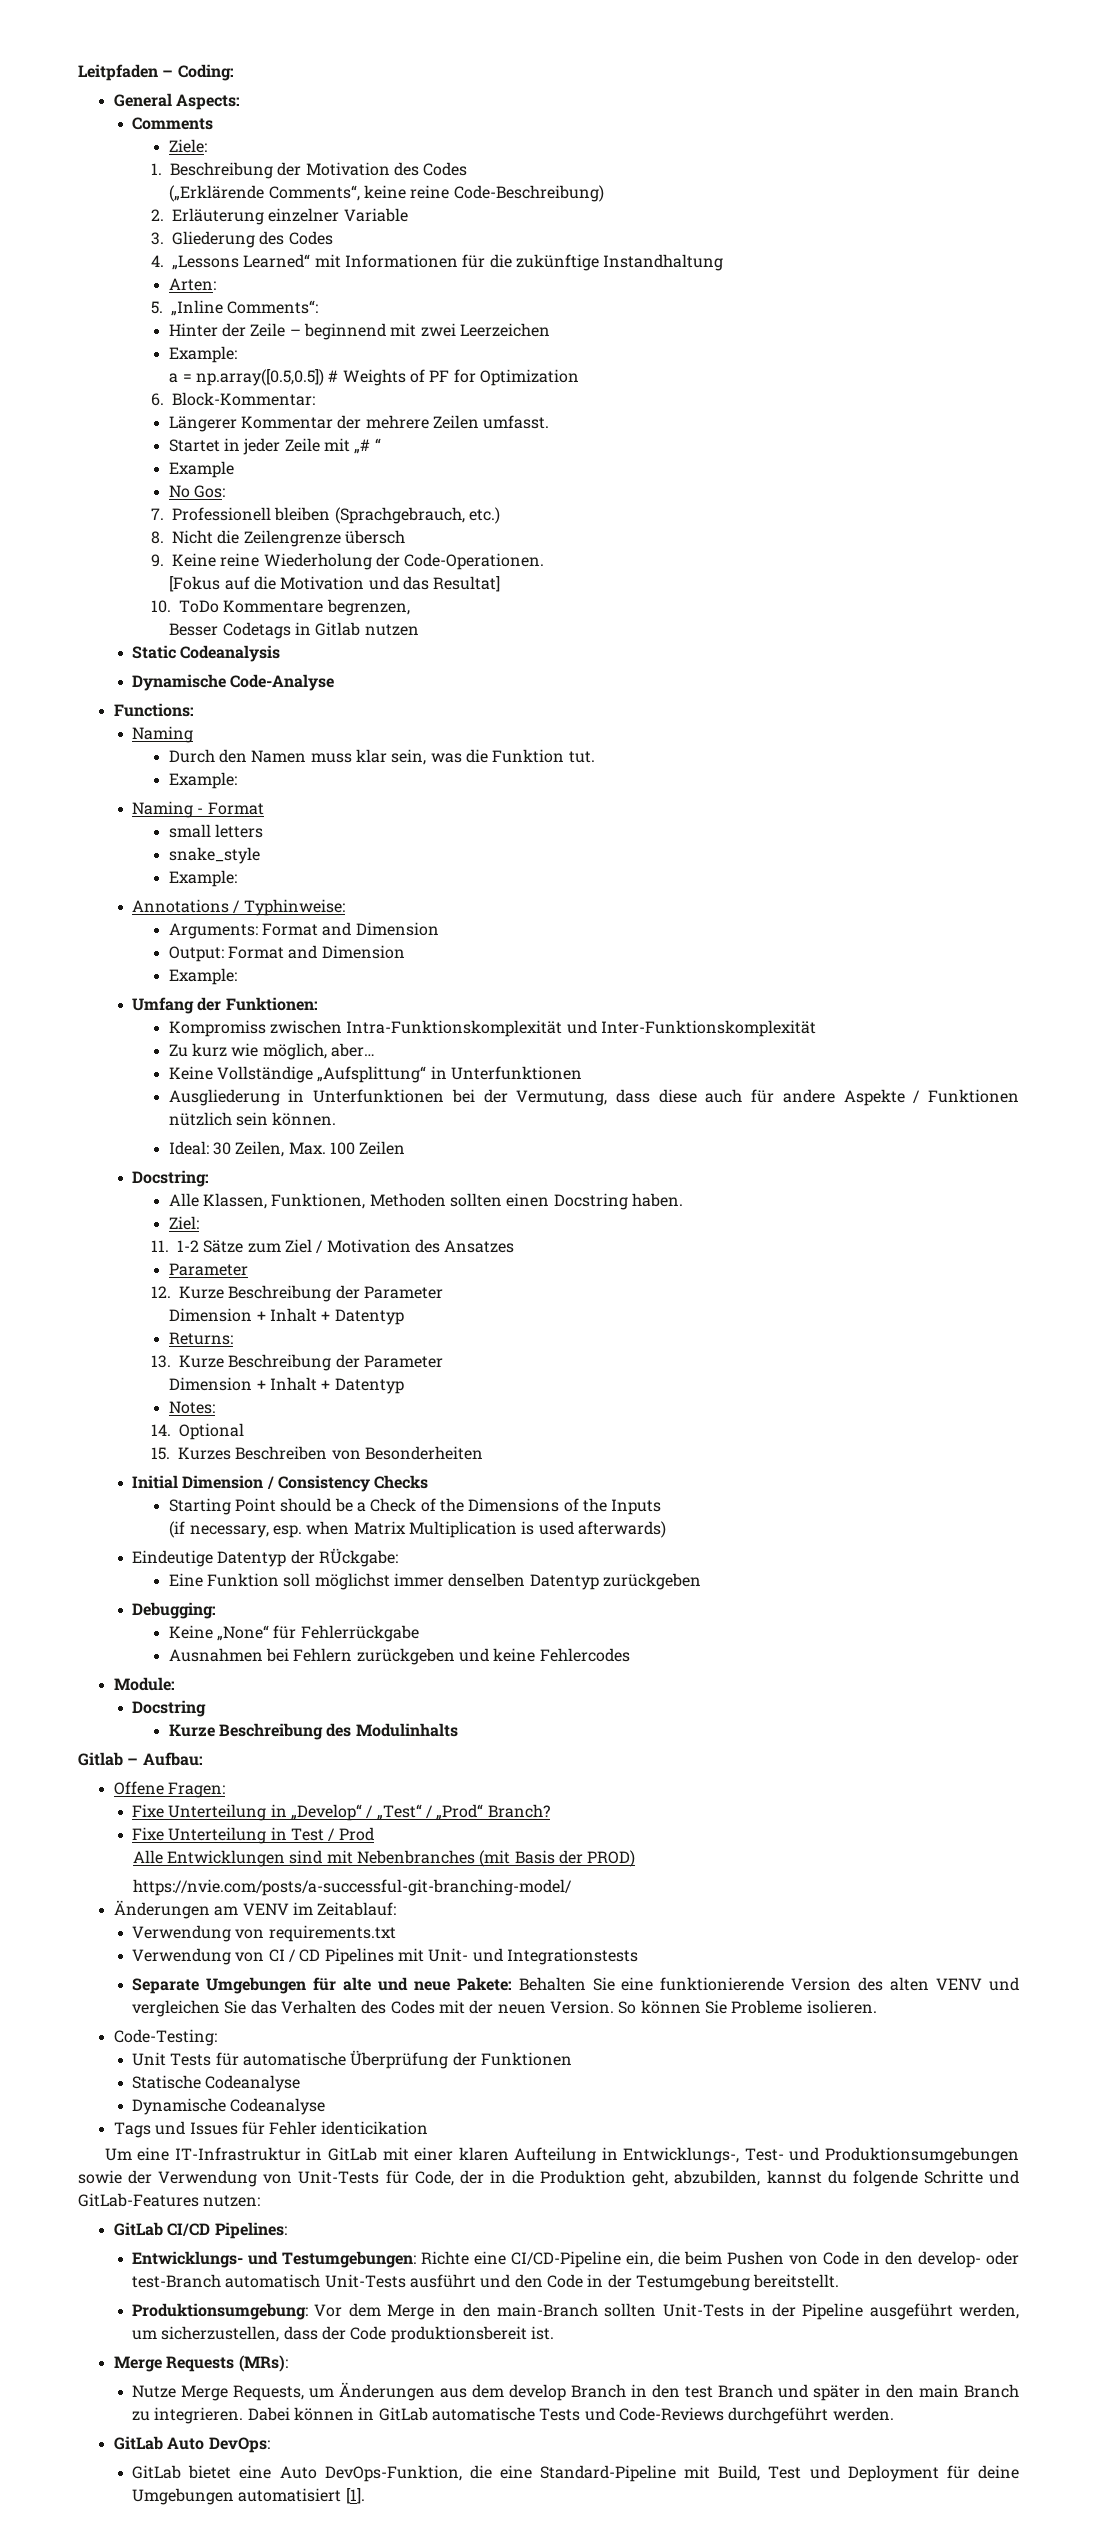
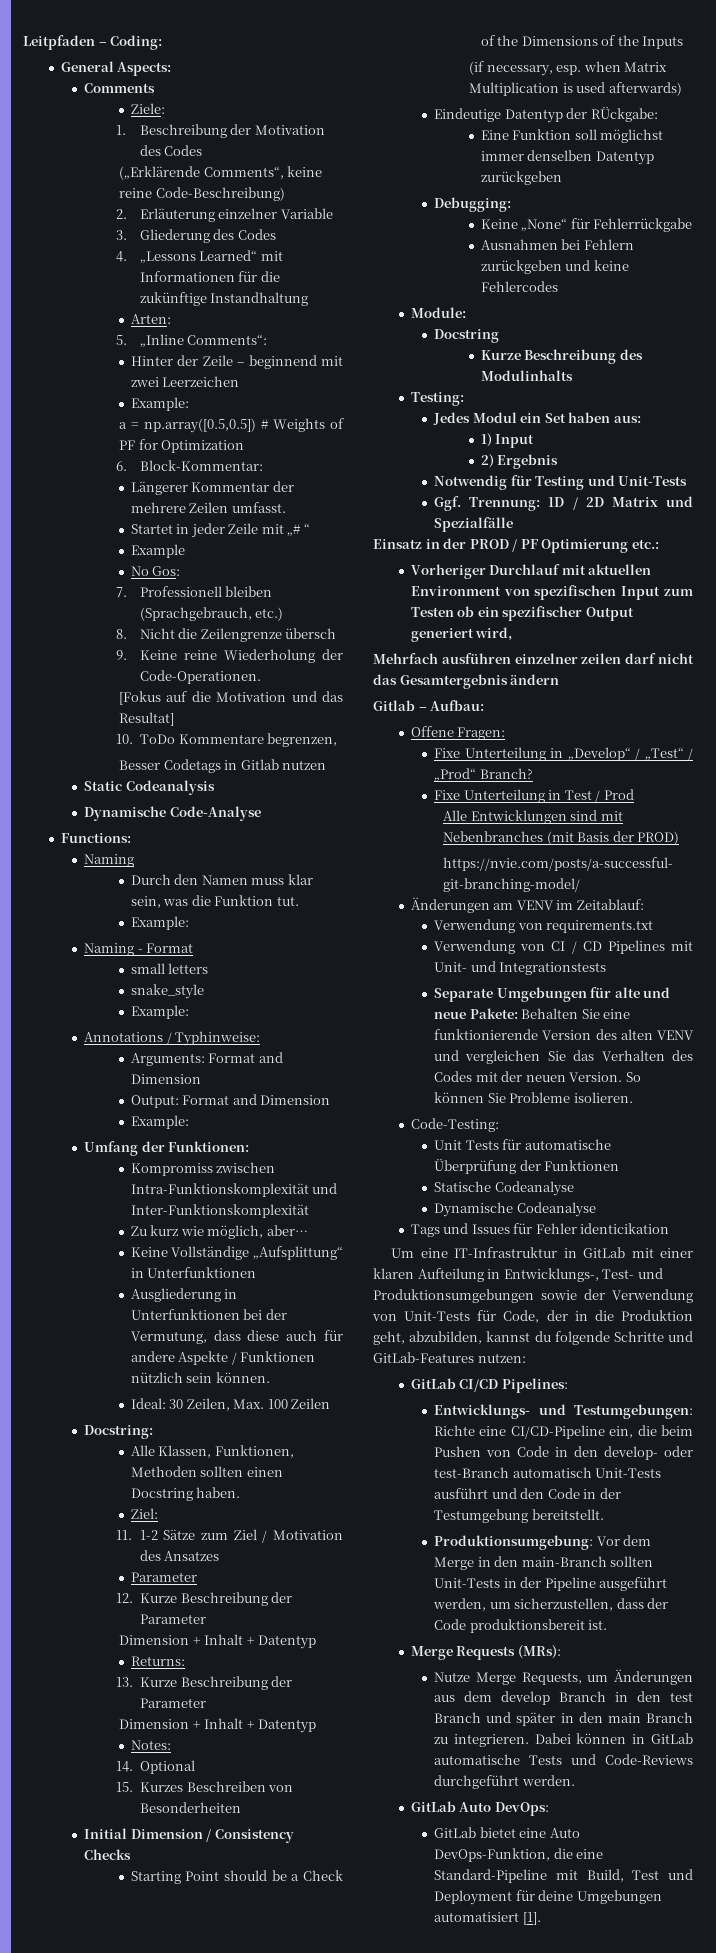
(458, 1730) none -> [410,392,464,406] [433,412,641,425] [480,433,535,448] [480,454,559,469] [434,475,688,490] [434,496,693,511] [434,517,514,532] [373,538,659,553] [410,564,652,579] [410,585,693,600] [410,606,634,621] [410,627,513,642] [373,653,694,664] [373,674,560,689] // Testing: // Jedes Modul ein Set haben aus: // 1) Input // 2) Ergebnis // Notwendig für Testing und Unit-Tests // Ggf. Trennung: 1D / 2D Matrix und Spezialfälle // Einsatz in der PROD / PF Optimierung etc.: // Vorheriger Durchlauf mit aktuellen Environment von spezifischen Input zum Testen ob ein spezifischer Output generiert wird, // Mehrfach ausführen einzelner zeilen darf nicht das Gesamtergebnis ändern

